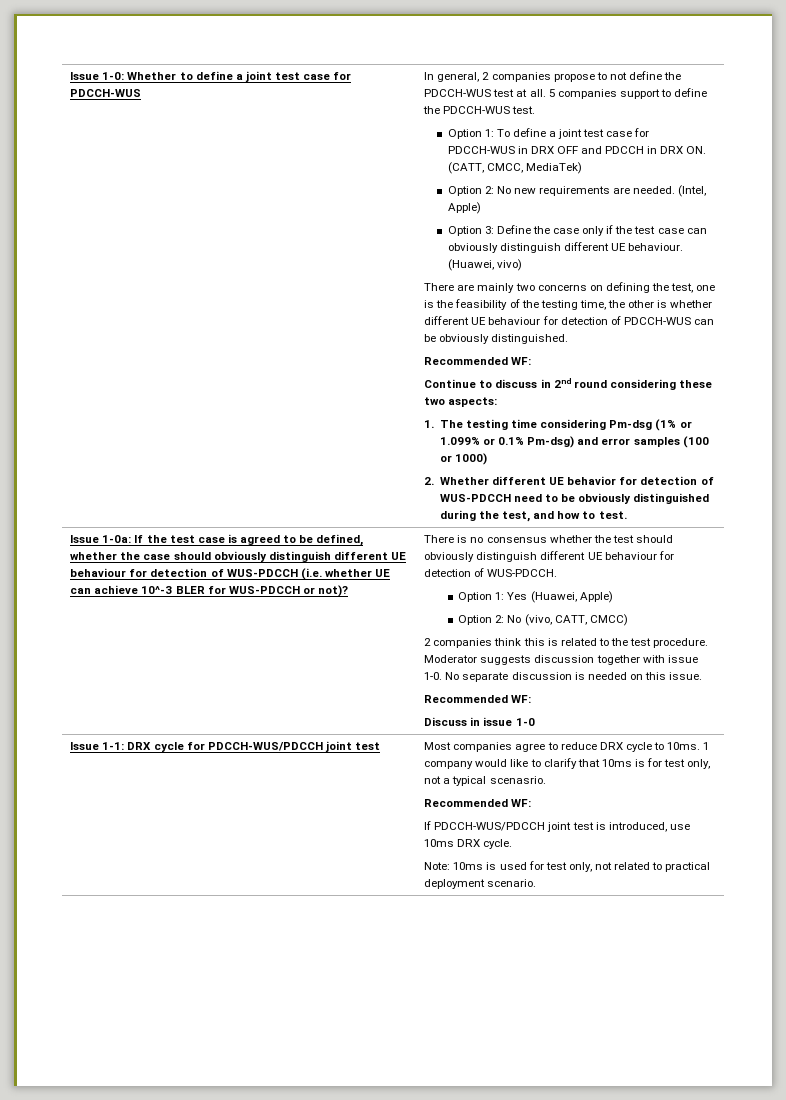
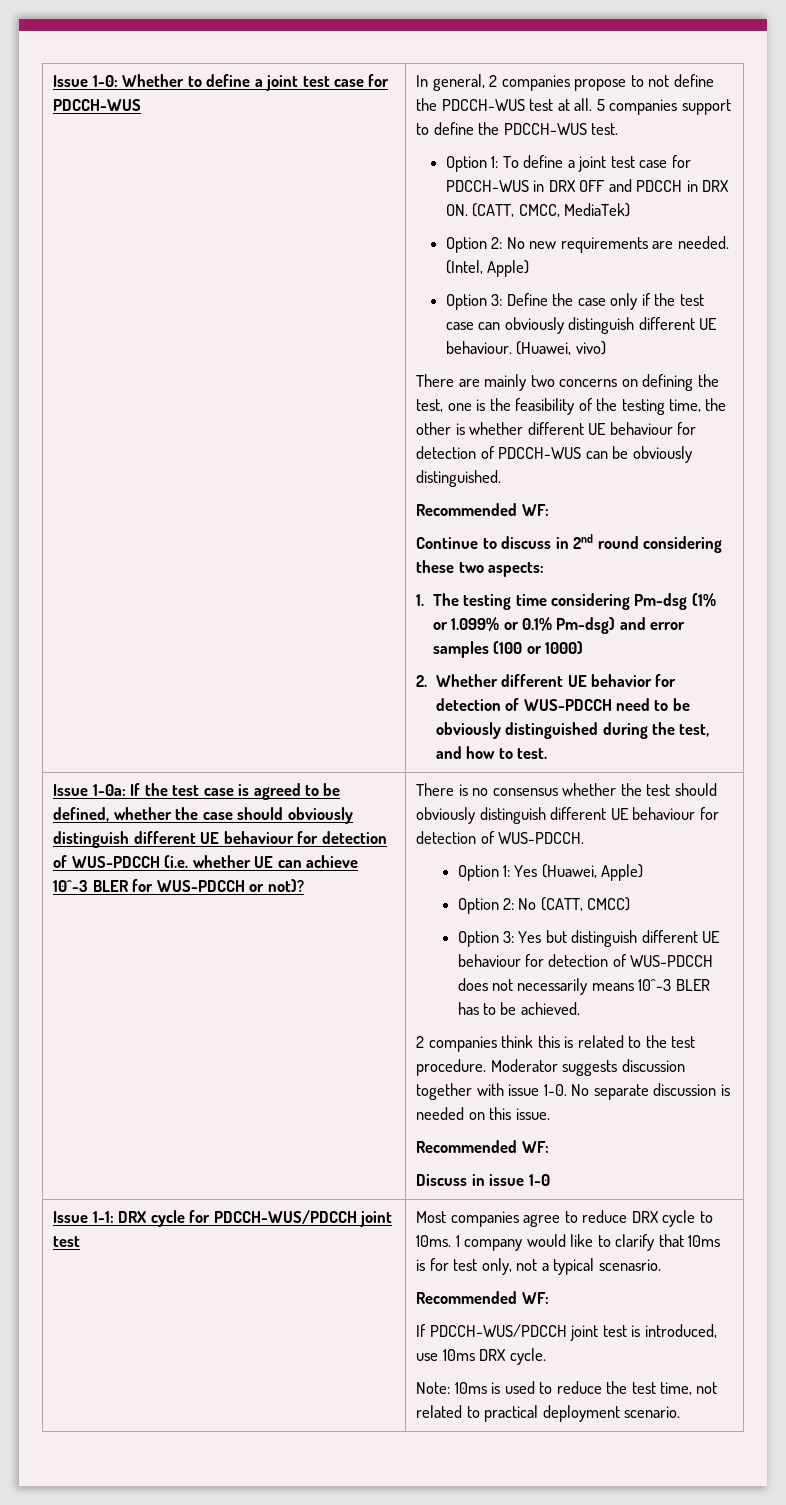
[524,614,587,626] (vivo, CATT, -> [540,897,583,911] (CATT,
(628, 620) none -> [457,930,721,947] [457,954,714,967] [457,978,710,995] [457,1002,580,1015] // Option 3: Yes but distinguish different UE behaviour for detection of WUS-PDCCH does not necessarily means 10^-3 BLER has to be achieved.
[528,861,592,872] for test only, -> [539,1381,692,1395] to reduce the test time,

